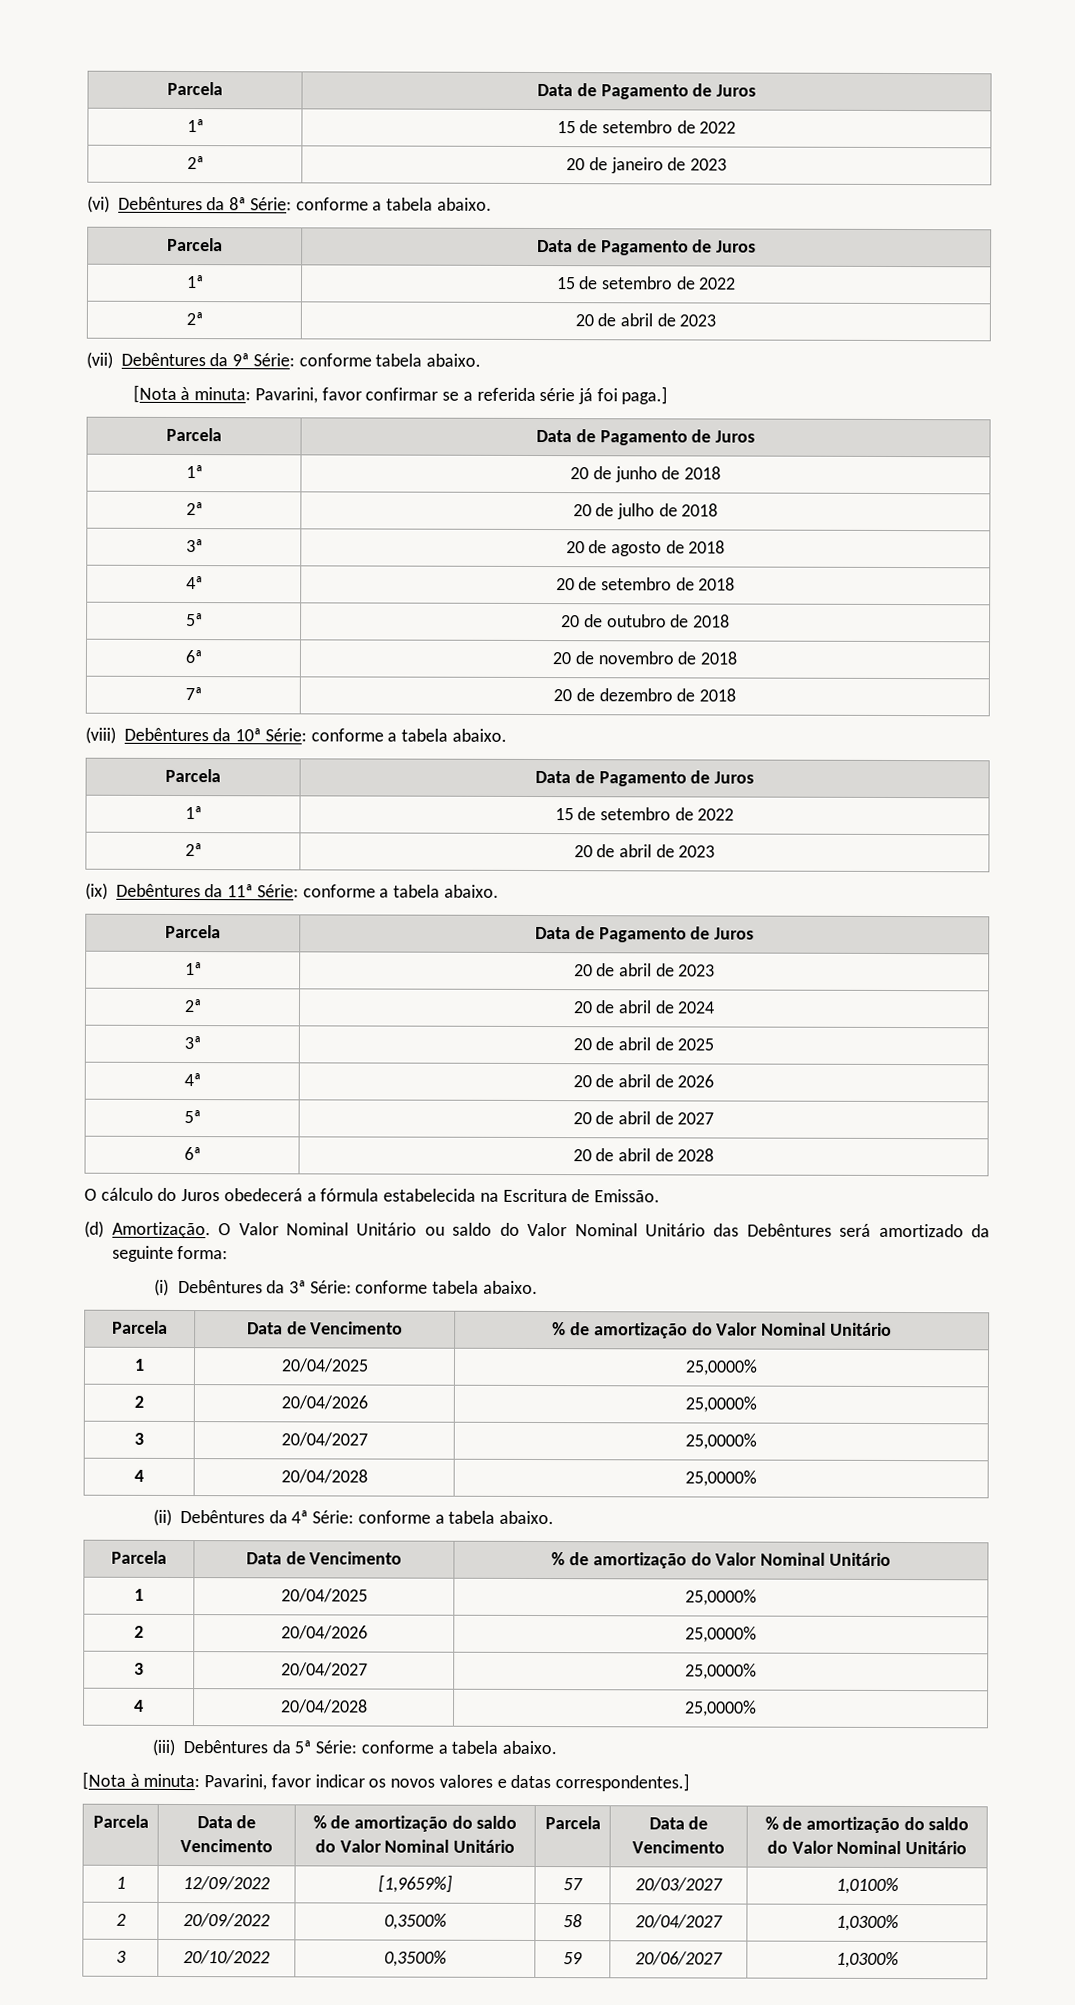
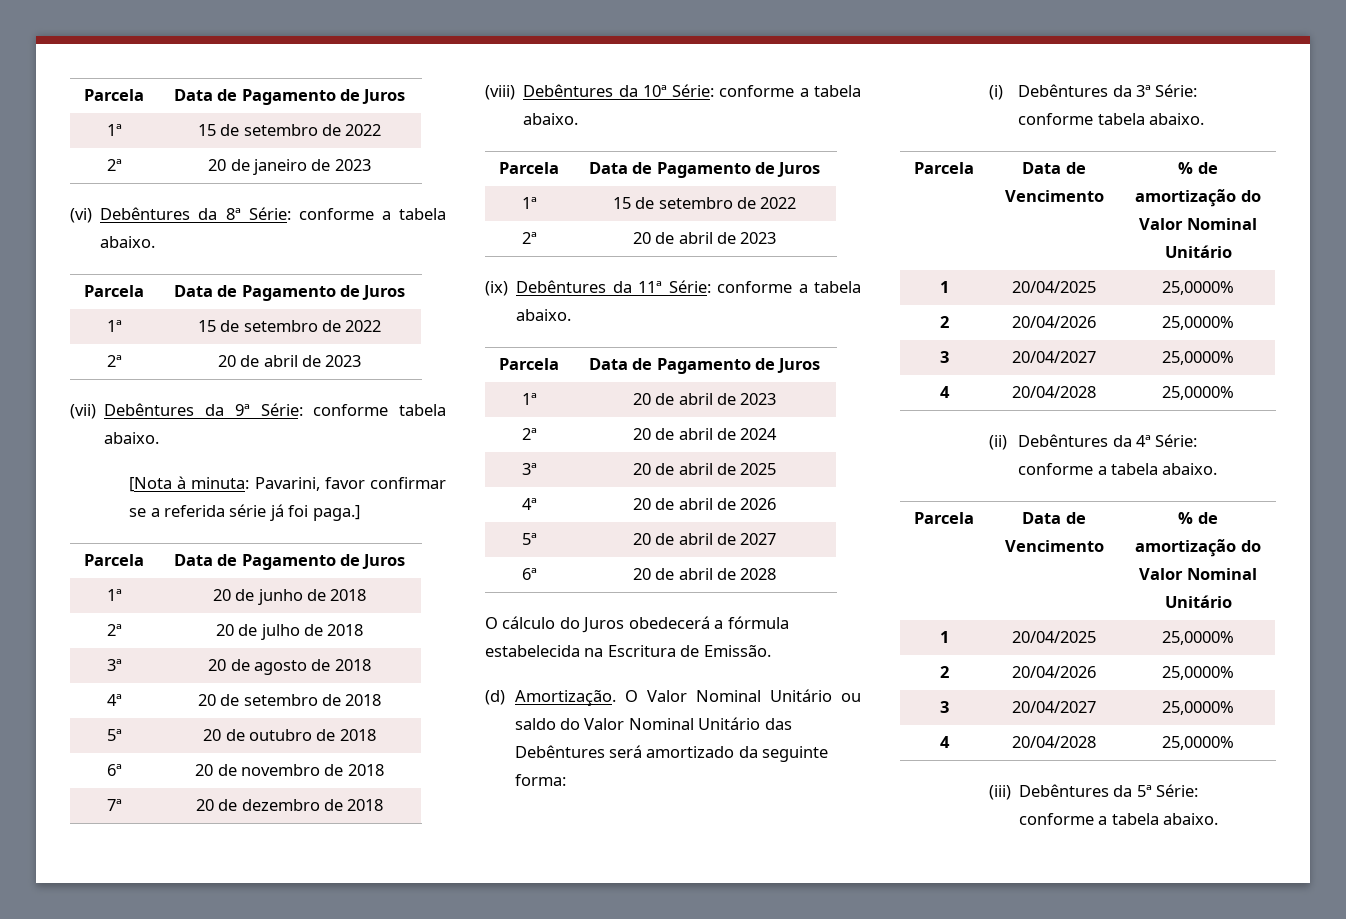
[82,1771,690,1792] [92,1814,149,1828] [196,1815,257,1829] [180,1839,273,1853] [312,1815,518,1832] [314,1839,516,1853] [544,1816,601,1830] [648,1816,709,1830] [632,1840,725,1854] [764,1816,970,1834] [766,1840,968,1855] [115,1876,126,1889] [183,1876,270,1891] [377,1874,453,1893] [563,1878,583,1891] [635,1877,723,1892] [835,1877,899,1895] [115,1913,126,1926] [183,1913,270,1928] [383,1913,447,1930] [563,1914,582,1928] [635,1914,723,1929] [835,1914,899,1932] [115,1950,126,1963] [183,1950,270,1965] [383,1950,447,1967] [563,1952,583,1965] [635,1951,723,1966] [835,1951,899,1969] // [Nota à minuta: Pavarini, favor indicar os novos valores e datas correspondentes.] // Parcela | Data de Vencimento | % de amortização do saldo do Valor Nominal Unitário | Parcela | Data de Vencimento | % de amortização do saldo do Valor Nominal Unitário // 1 | 12/09/2022 | [1,9659%] | 57 | 20/03/2027 | 1,0100% // 2 | 20/09/2022 | 0,3500% | 58 | 20/04/2027 | 1,0300% // 3 | 20/10/2022 | 0,3500% | 59 | 20/06/2027 | 1,0300% -> (1219, 819) none

